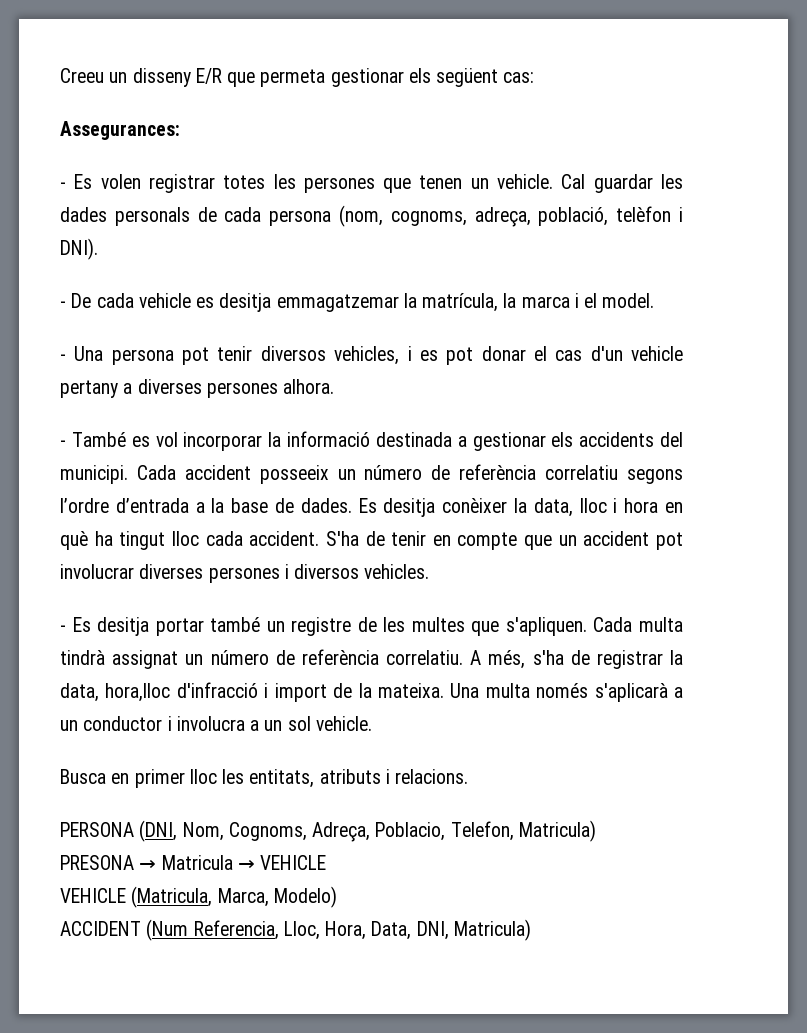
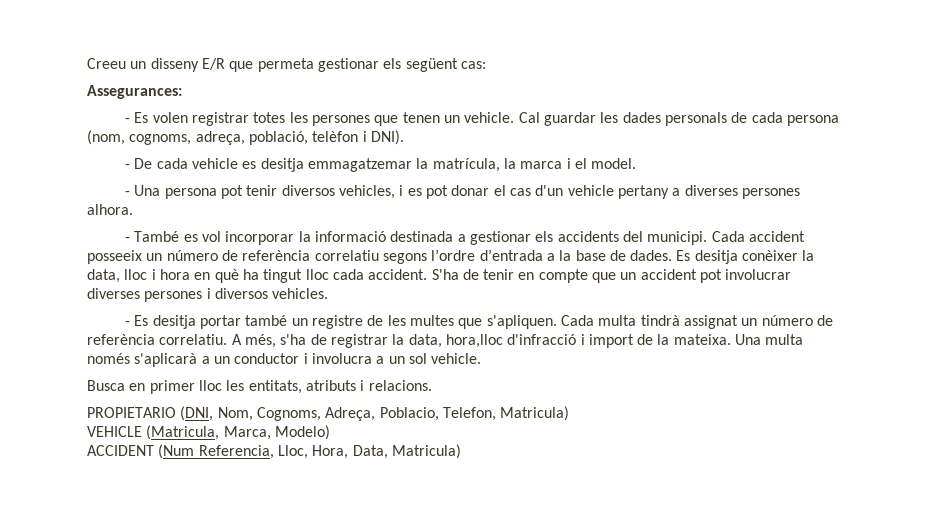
[60,822,134,837] PERSONA -> [87,407,176,418] PROPIETARIO
[60,855,327,870] // PRESONA → Matricula → VEHICLE -> (570, 413) none
[416,921,449,940] DNI, -> (388, 452) none

